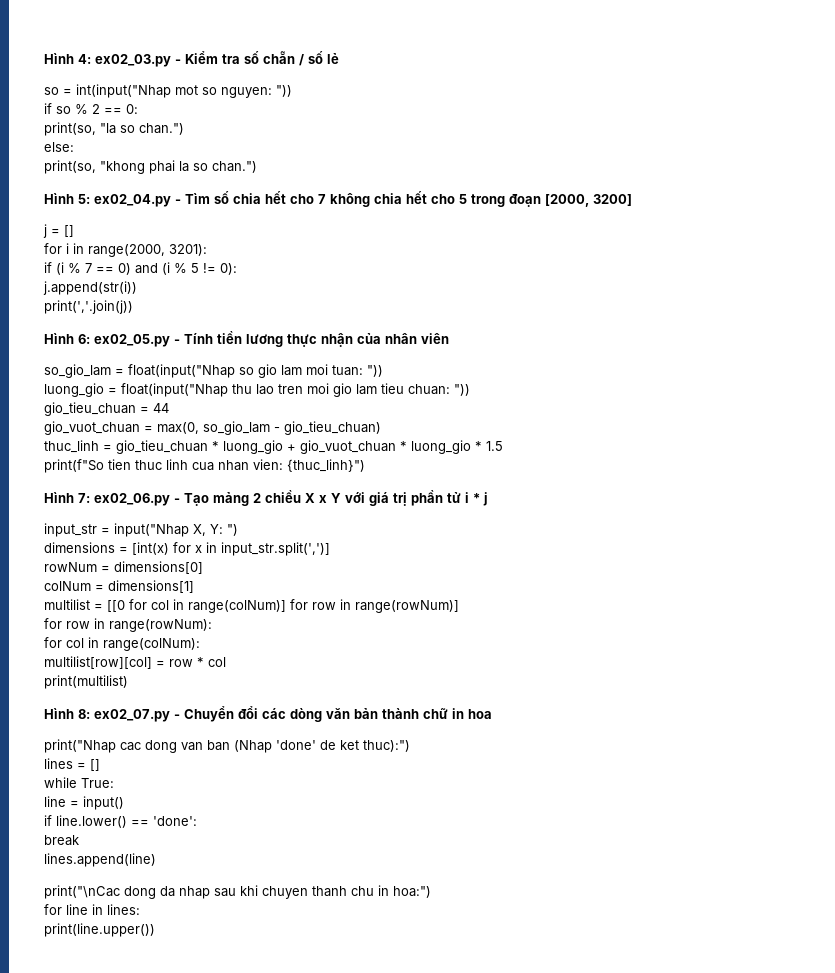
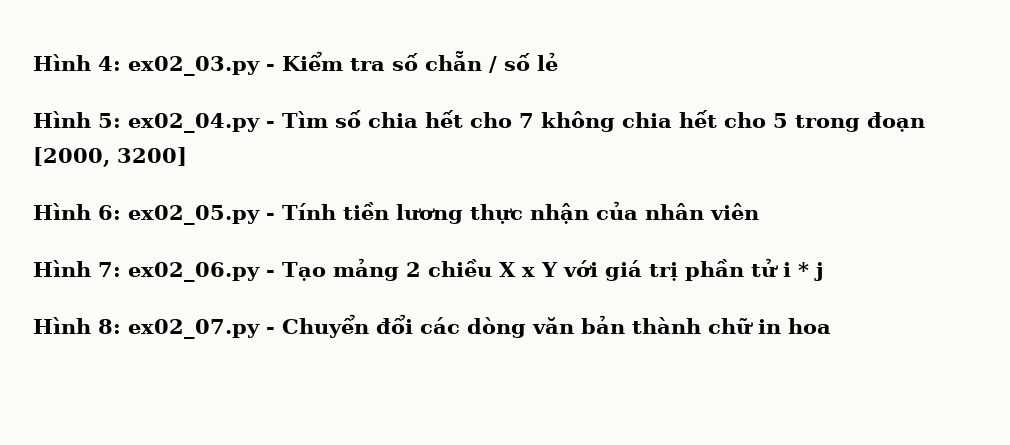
[44,84,292,98] [44,103,138,114] [44,122,184,136] [44,142,74,152] [44,160,257,174] // so = int(input("Nhap mot so nguyen: ")) // if so % 2 == 0: // print(so, "la so chan.") // else: // print(so, "khong phai la so chan.") -> (558, 61) none
[43,224,74,238] [44,243,207,257] [44,262,237,275] [43,281,137,295] [44,300,133,314] // j = [] // for i in range(2000, 3201): // if (i % 7 == 0) and (i % 5 != 0): // j.append(str(i)) // print(','.join(j)) -> (187, 156) none
[44,364,383,378] [44,383,470,397] [44,402,169,416] [44,421,381,435] [44,440,503,454] [44,459,365,473] // so_gio_lam = float(input("Nhap so gio lam moi tuan: ")) // luong_gio = float(input("Nhap thu lao tren moi gio lam tieu chuan: ")) // gio_tieu_chuan = 44 // gio_vuot_chuan = max(0, so_gio_lam - gio_tieu_chuan) // thuc_linh = gio_tieu_chuan * luong_gio + gio_vuot_chuan * luong_gio * 1.5 // print(f"So tien thuc linh cua nhan vien: {thuc_linh}") -> (759, 211) none
[44,523,238,537] [44,542,330,556] [44,561,203,574] [44,580,194,593] [44,599,459,613] [44,618,212,632] [44,637,200,651] [44,656,226,669] [44,675,128,689] // input_str = input("Nhap X, Y: ") // dimensions = [int(x) for x in input_str.split(',')] // rowNum = dimensions[0] // colNum = dimensions[1] // multilist = [[0 for col in range(colNum)] for row in range(rowNum)] // for row in range(rowNum): // for col in range(colNum): // multilist[row][col] = row * col // print(multilist) -> (824, 271) none
[44,739,410,753] [44,758,100,771] [44,777,114,788] [44,796,124,810] [44,815,197,828] [44,835,79,846] [44,853,156,867] [44,885,431,899] [44,904,140,915] [44,923,155,937] // print("Nhap cac dong van ban (Nhap 'done' de ket thuc):") // lines = [] // while True: // line = input() // if line.lower() == 'done': // break // lines.append(line) // print("\nCac dong da nhap sau khi chuyen thanh chu in hoa:") // for line in lines: // print(line.upper()) -> (831, 326) none

